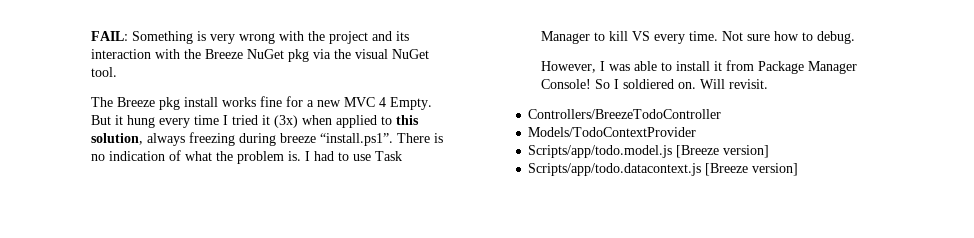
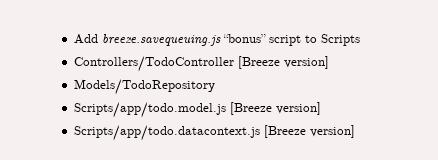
[90,31,409,44] [90,49,429,62] [90,67,117,77] [90,96,432,110] [90,115,419,128] [90,132,443,146] [90,150,402,164] [540,31,855,44] [540,60,857,74] [540,79,768,89] [528,109,722,119] [528,127,697,137] FAIL: Something is very wrong with the project and its interaction with the Breeze NuGet pkg via the visual NuGet tool. // The Breeze pkg install works fine for a new MVC 4 Empty. But it hung every time I tried it (3x) when applied to this solution, always freezing during breeze “install.ps1”. There is no indication of what the problem is. I had to use Task Manager to kill VS every time. Not sure how to debug. // However, I was able to install it from Package Manager Console! So I soldiered on. Will revisit. // Controllers/BreezeTodoController // Models/TodoContextProvider -> [74,34,361,46] [74,56,330,72] [74,79,216,95] Add breeze.savequeuing.js “bonus” script to Scripts // Controllers/TodoController [Breeze version] // Models/TodoRepository

